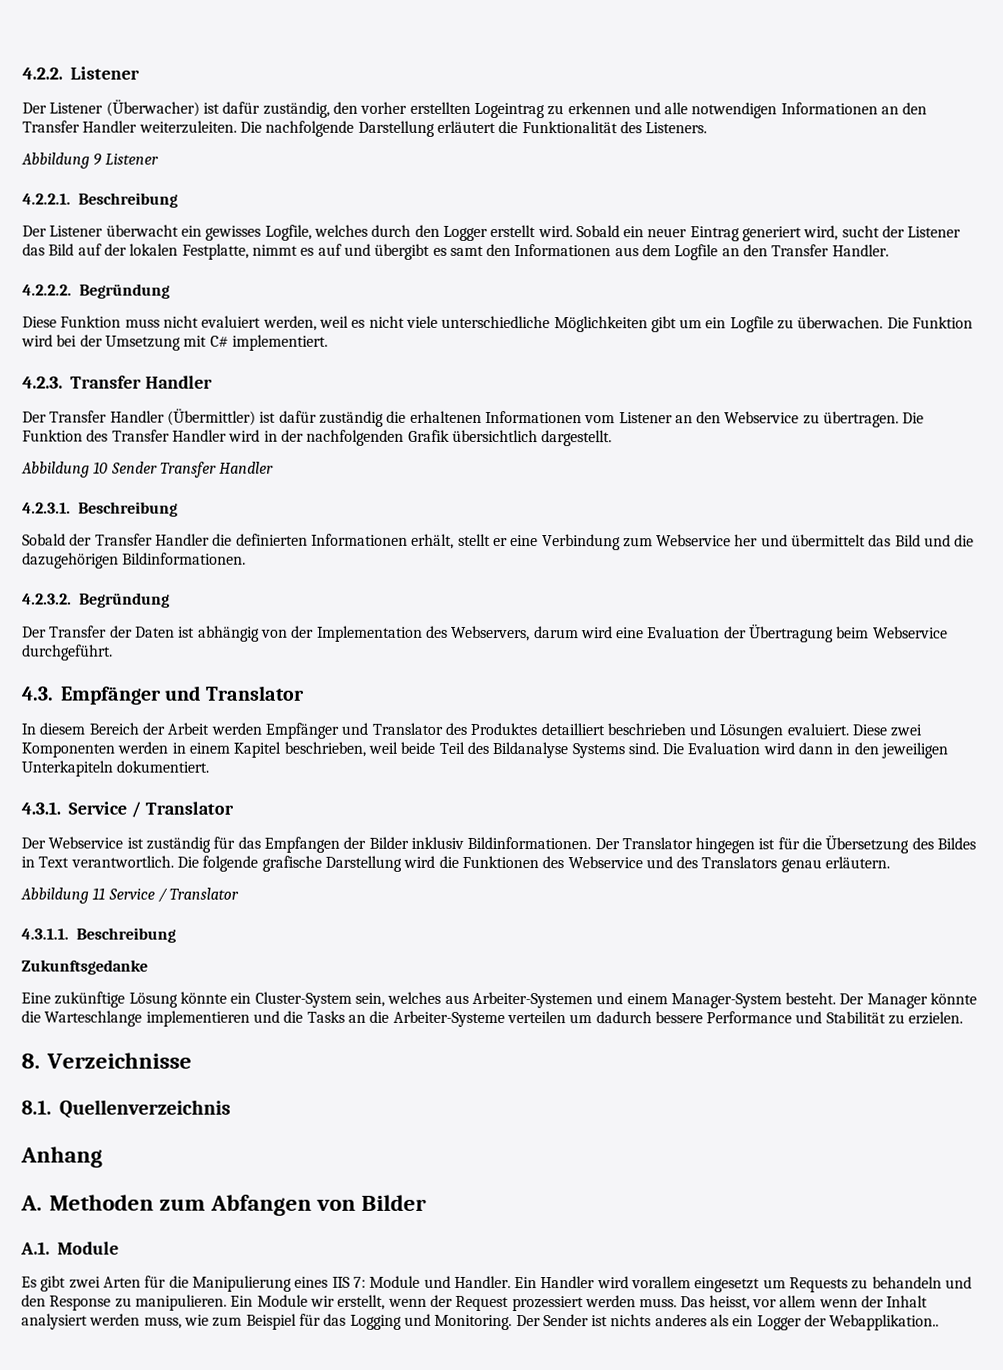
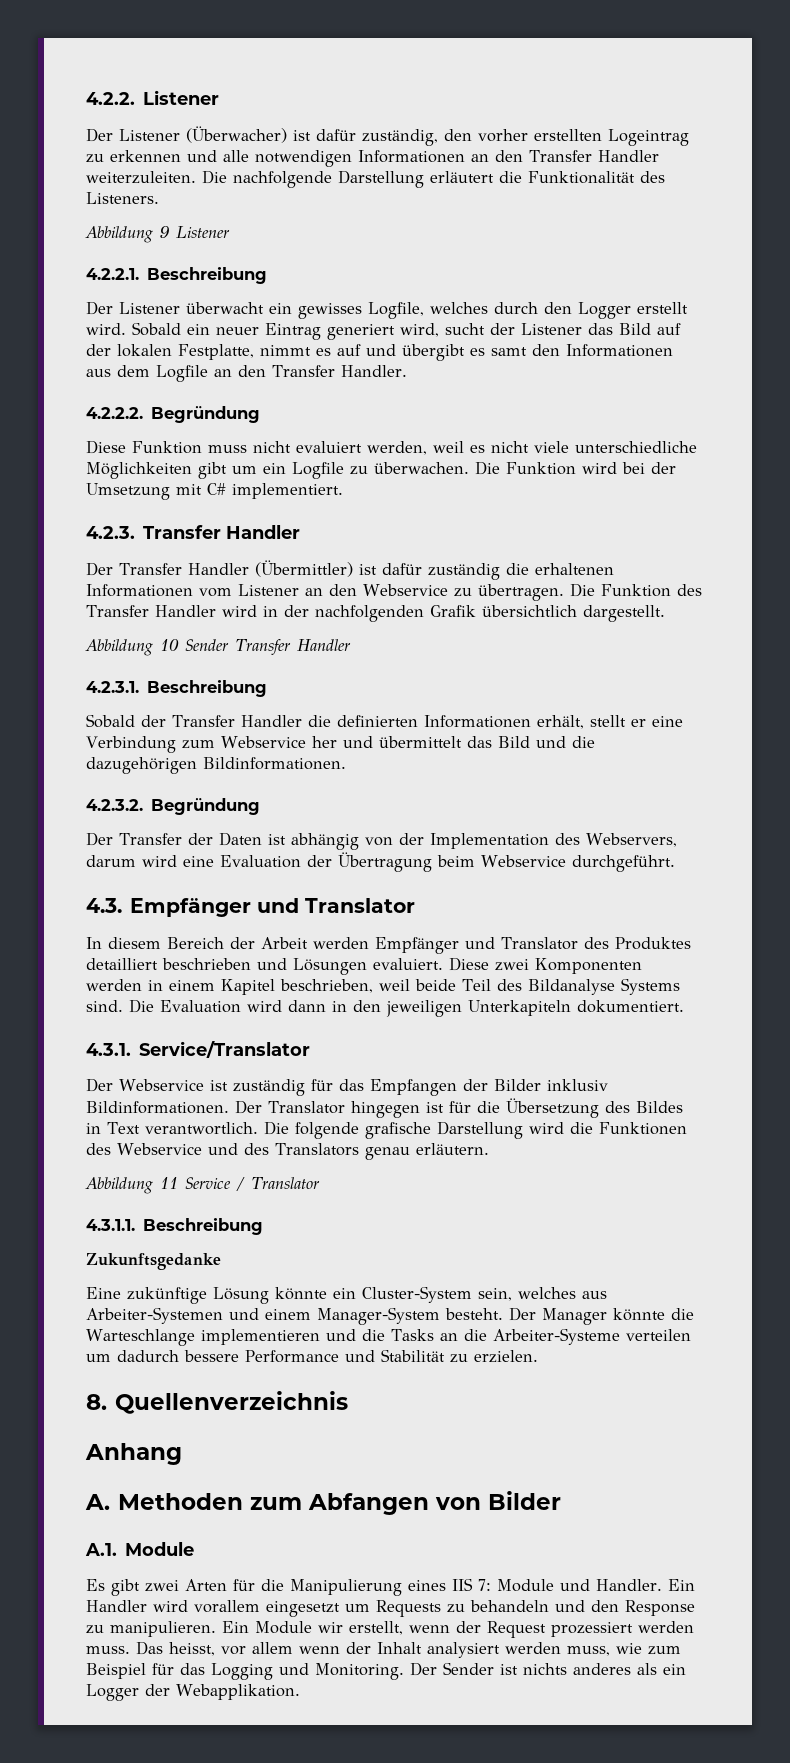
[68,801,234,818] Service / Translator -> [139,1041,311,1058] Service/Translator
[46,1052,192,1069] [21,1100,52,1115] Verzeichnisse // 8.1. -> (107, 1402) none
[829,1314,940,1331] Webapplikation.. -> [176,1684,300,1700] Webapplikation.

